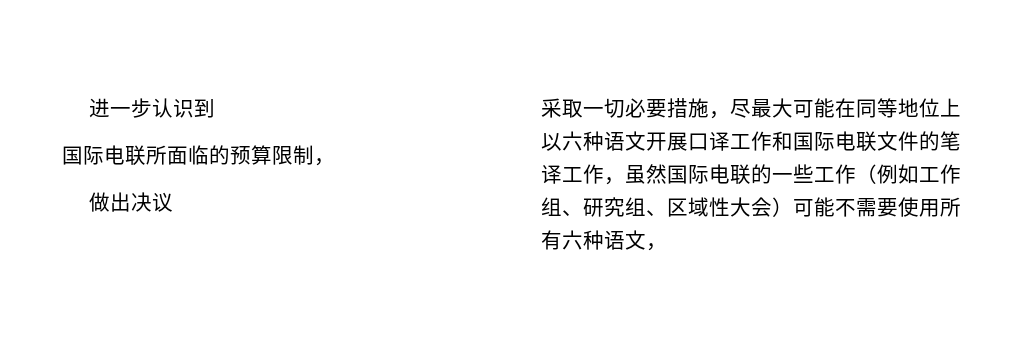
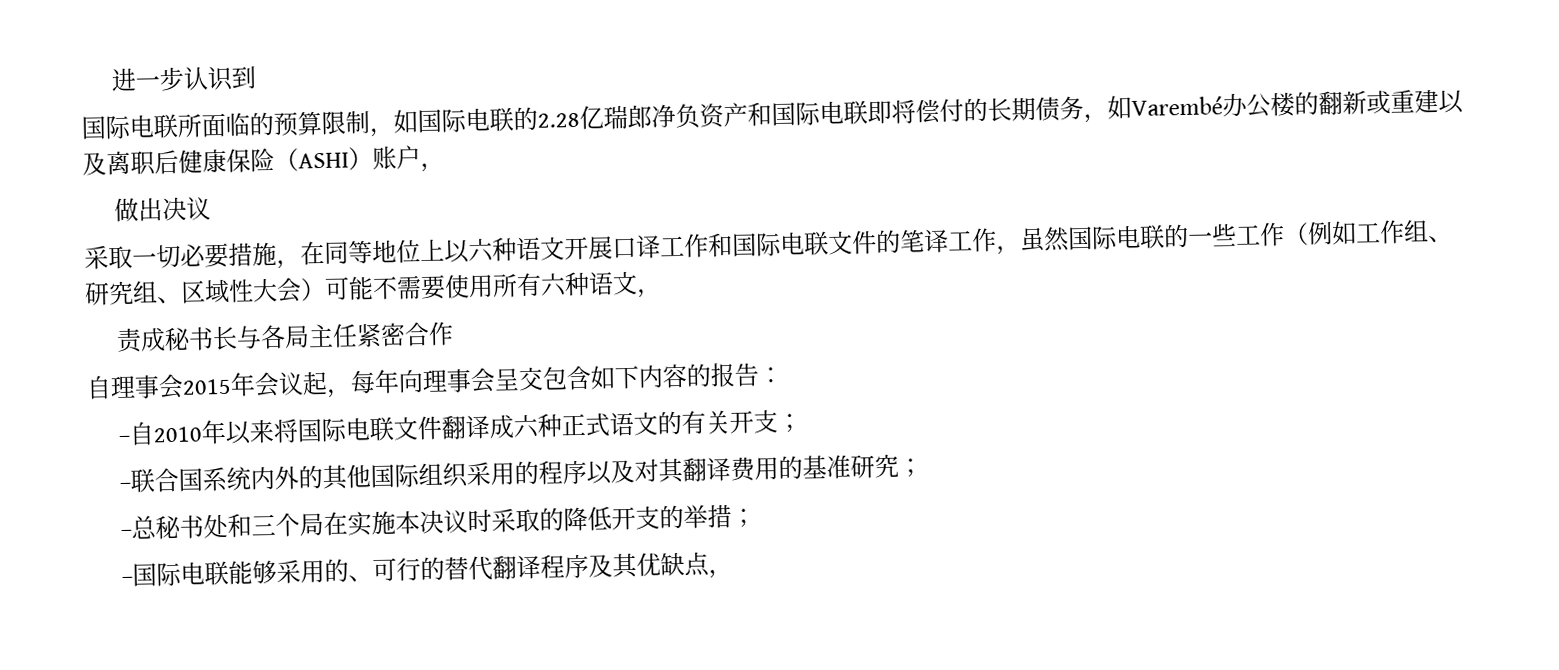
(335, 162) none -> [393,88,1464,134] [82,145,445,176] 如国际电联的2.28亿瑞郎净负资产和国际电联即将偿付的长期债务，如Varembé办公楼的翻新或重建以及离职后健康保险（ASHI）账户，
[730,98,835,118] 尽最大可能 -> (301, 264) none
(667, 247) none -> [116,321,455,354] [86,362,783,400] [118,409,803,446] [119,453,924,493] [120,503,757,540] [121,551,734,587] // 责成秘书长与各局主任紧密合作 // 自理事会2015年会议起，每年向理事会呈交包含如下内容的报告： // –自2010年以来将国际电联文件翻译成六种正式语文的有关开支； // –联合国系统内外的其他国际组织采用的程序以及对其翻译费用的基准研究； // –总秘书处和三个局在实施本决议时采取的降低开支的举措； // –国际电联能够采用的、可行的替代翻译程序及其优缺点，

